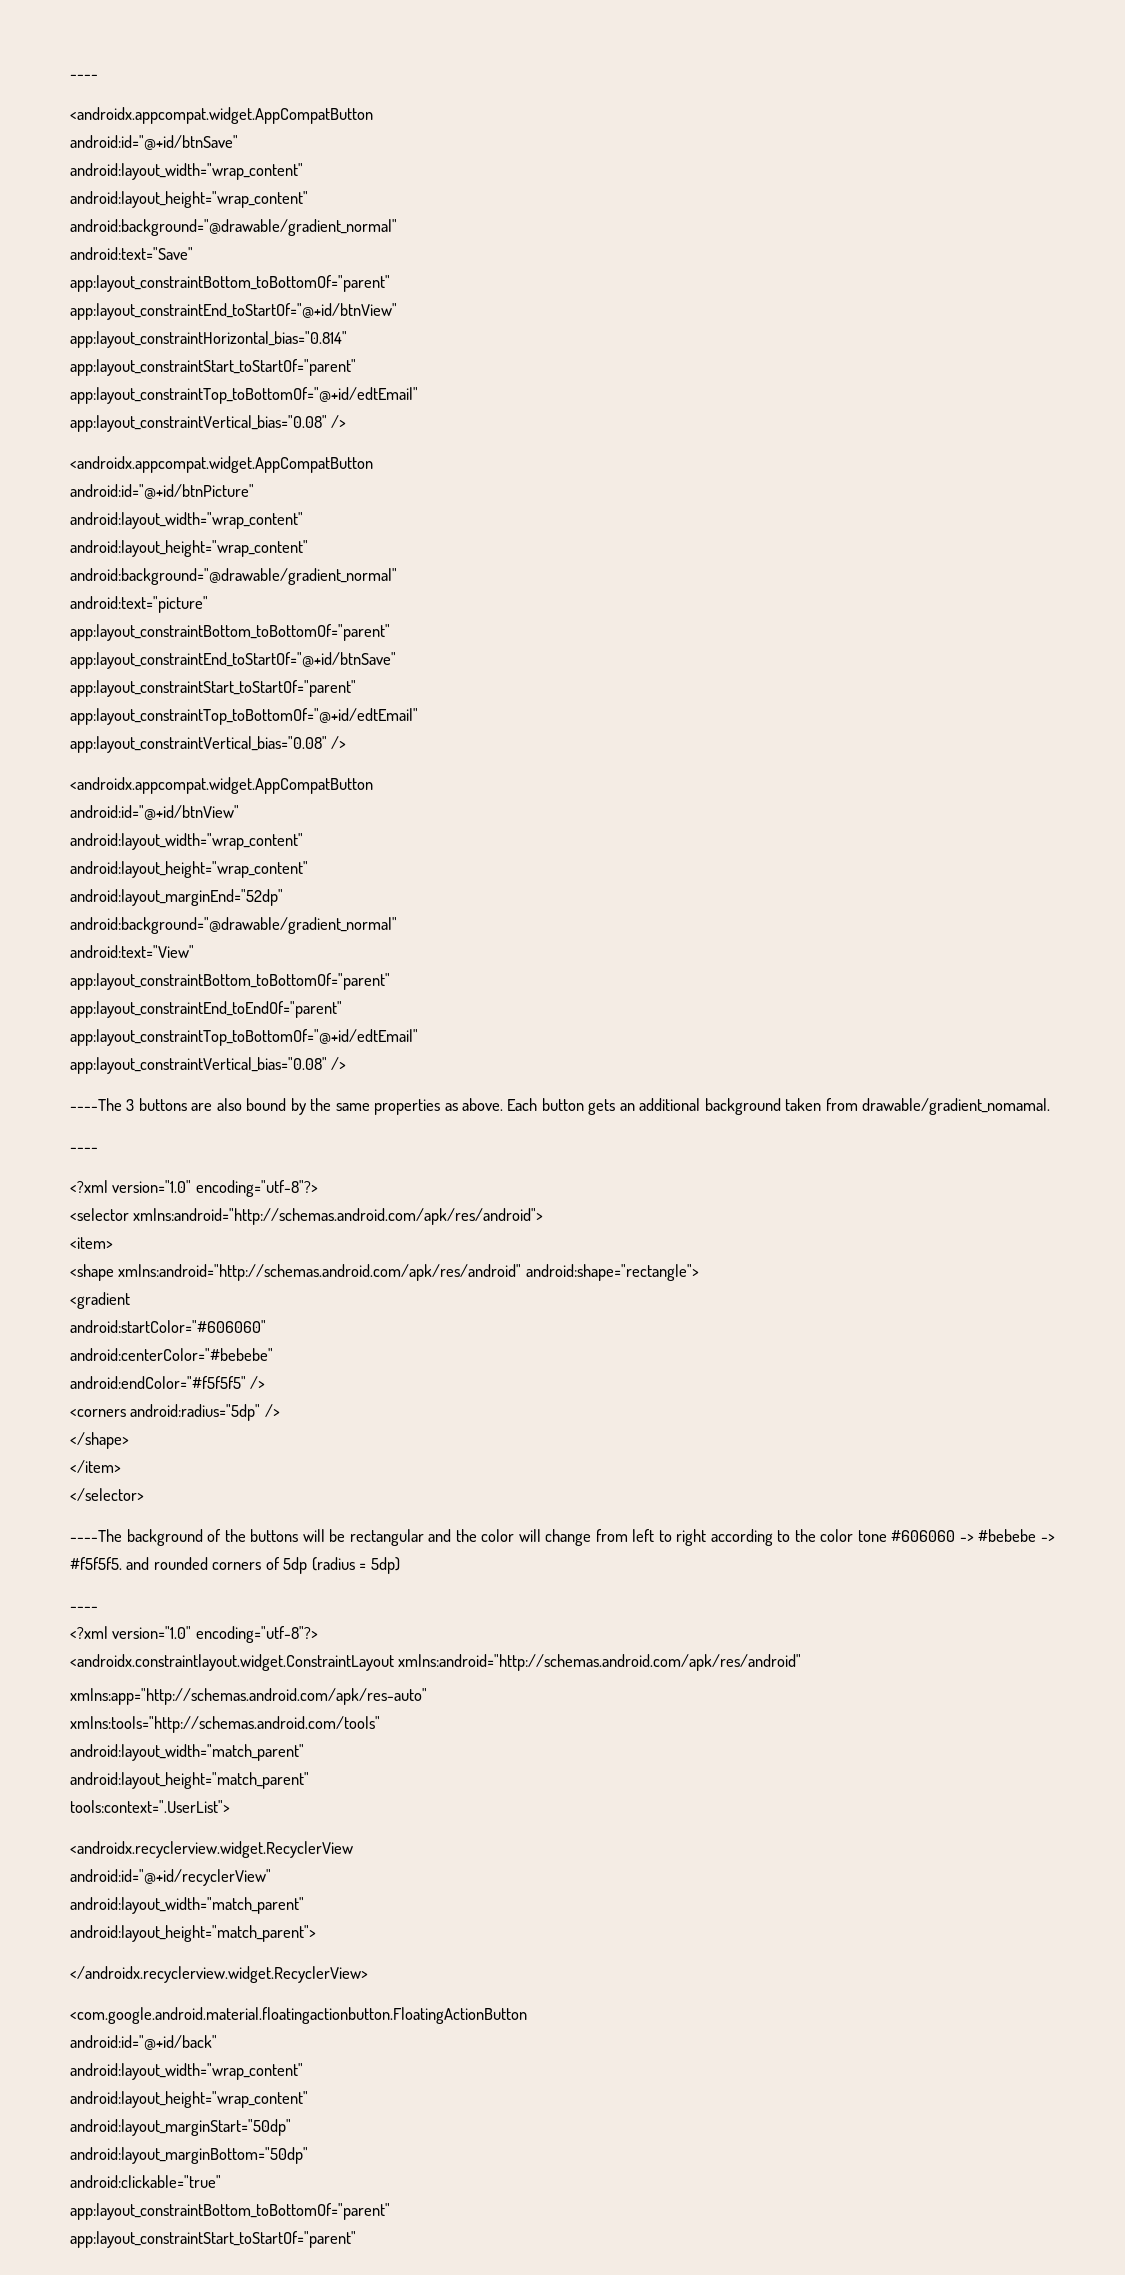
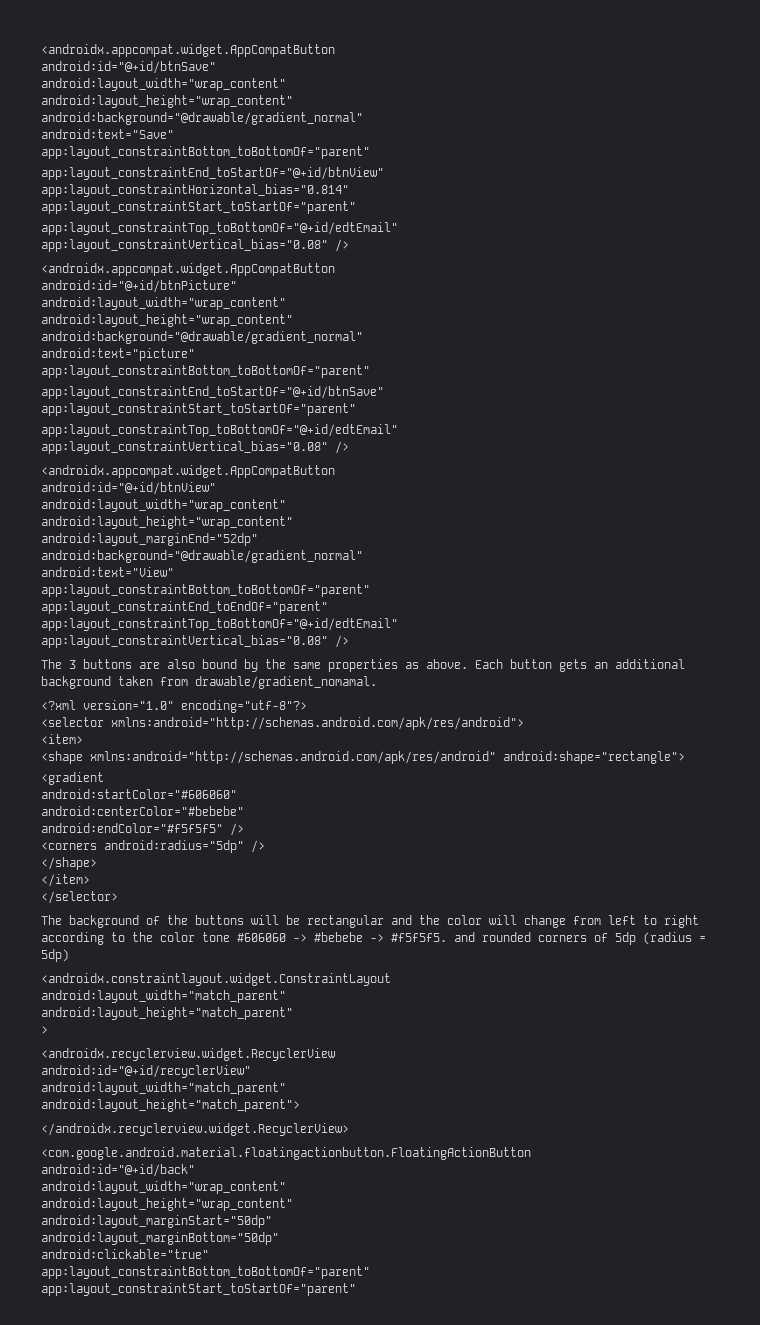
[70,74,98,79] ---- // -> (41, 50) none
[70,1098,122,1111] ----The -> [41,659,62,669] The
[70,1147,98,1152] // ---- -> (377, 682) none
[70,1529,122,1542] ----The -> [41,915,62,925] The
[70,1606,98,1611] [70,1626,318,1643] [70,1654,802,1671] [70,1688,427,1705] [70,1716,380,1733] ---- // <?xml version="1.0" encoding="utf-8"?> // <androidx.constraintlayout.widget.ConstraintLayout xmlns:android="http://schemas.android.com/apk/res/android" // xmlns:app="http://schemas.android.com/apk/res-auto" // xmlns:tools="http://schemas.android.com/tools" -> [41,973,391,986] <androidx.constraintlayout.widget.ConstraintLayout
[70,1800,230,1813] tools:context=".UserList"> -> [41,1026,48,1034] >

